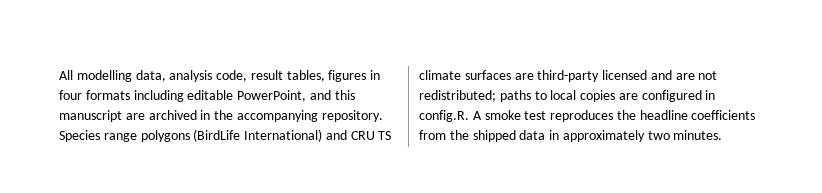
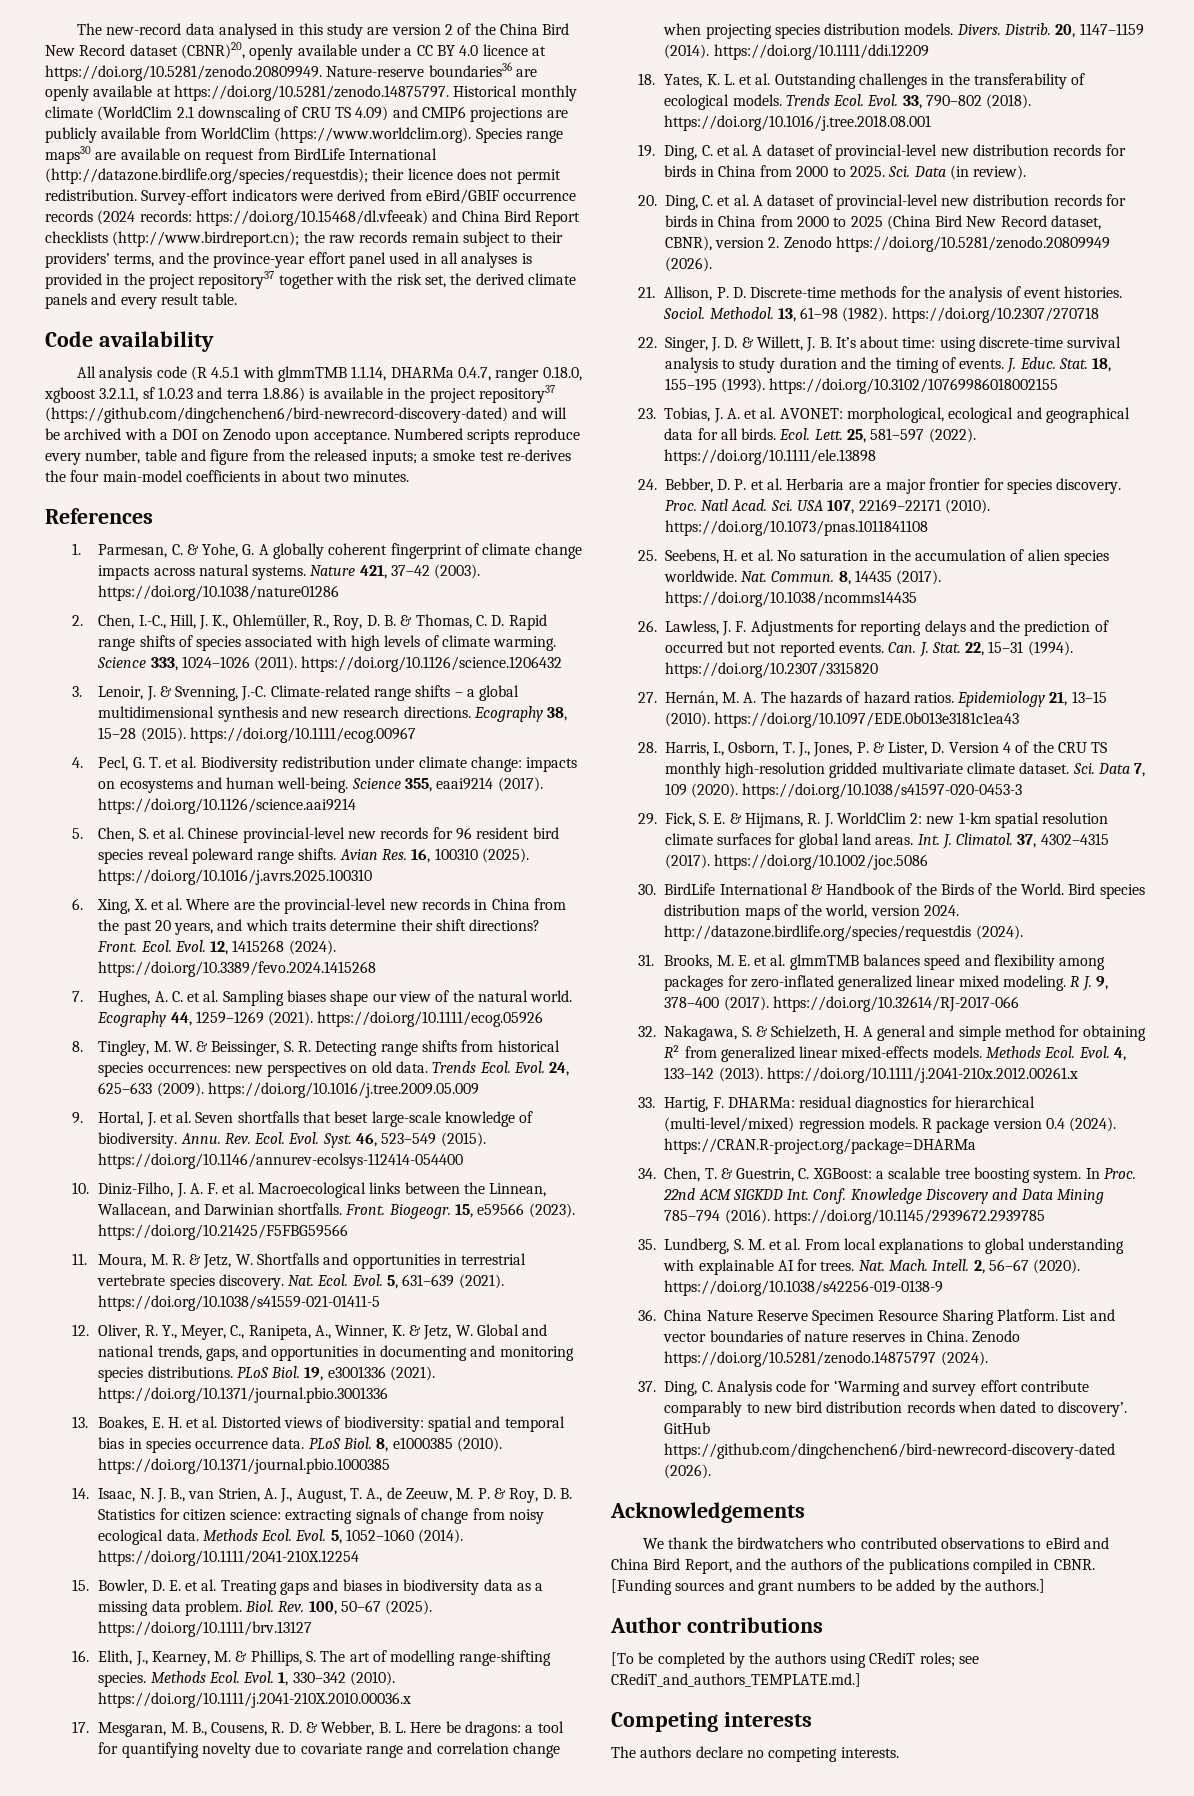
[59,70,381,82] [59,90,355,102] [59,110,383,122] [59,129,392,142] [419,70,718,82] [419,90,716,102] [419,110,756,122] [419,130,723,142] All modelling data, analysis code, result tables, figures in four formats including editable PowerPoint, and this manuscript are archived in the accompanying repository. Species range polygons (BirdLife International) and CRU TS climate surfaces are third-party licensed and are not redistributed; paths to local copies are configured in config.R. A smoke test reproduces the headline coefficients from the shipped data in approximately two minutes. -> [77,23,570,39] [45,42,546,60] [45,62,537,81] [45,85,577,101] [45,106,568,122] [45,127,563,143] [45,146,438,164] [45,168,561,184] [45,189,577,205] [45,210,581,226] [45,231,563,247] [45,252,532,268] [45,271,576,289] [45,293,238,309] [45,331,214,352] [77,366,582,382] [44,385,555,403] [45,407,567,423] [45,428,580,444] [45,449,571,465] [45,470,410,482] [45,508,153,524] [71,543,582,559] [98,564,481,580] [98,585,340,601] [71,614,547,630] [98,635,557,651] [97,656,563,672] [71,685,520,701] [98,706,568,722] [98,727,416,743] [71,756,578,772] [98,777,543,793] [98,798,357,814] [71,827,559,843] [98,848,530,864] [98,869,373,885] [71,898,567,914] [98,919,541,935] [97,940,336,955] [98,961,377,977] [71,990,573,1006] [97,1011,544,1027] [71,1040,560,1056] [98,1061,570,1077] [98,1082,479,1098] [71,1111,534,1127] [98,1132,486,1148] [98,1153,464,1169] [71,1182,547,1198] [98,1203,575,1219] [98,1224,349,1240] [71,1253,527,1269] [97,1274,504,1290] [98,1295,381,1311] [71,1324,548,1340] [98,1345,574,1361] [98,1366,436,1382] [98,1387,389,1403] [71,1416,565,1432] [98,1437,503,1453] [98,1458,391,1474] [71,1487,572,1503] [98,1508,545,1524] [98,1529,464,1545] [98,1550,360,1566] [71,1579,544,1595] [98,1600,433,1616] [98,1621,313,1637] [71,1650,551,1666] [98,1671,396,1687] [98,1692,412,1708] [71,1721,564,1737] [98,1742,561,1758] [663,23,1144,39] [664,44,929,60] [637,73,1086,89] [664,94,1032,110] [664,115,932,131] [637,144,1126,160] [664,165,1027,180] [637,194,1127,210] [664,215,1102,230] [664,236,1110,252] [664,257,712,272] [637,286,1123,302] [663,307,1099,323] [637,336,1122,352] [664,357,1112,373] [664,378,1059,394] [637,407,1131,423] [664,428,976,443] [664,449,877,465] [637,478,1122,494] [664,499,990,514] [664,520,928,536] [637,549,1110,565] [663,570,942,585] [664,591,917,607] [637,620,1109,636] [664,641,1073,657] [664,662,878,678] [637,691,1107,707] [664,712,1019,728] [637,741,1108,757] [664,762,1146,778] [664,783,1023,799] [637,812,1109,828] [664,833,1109,849] [664,854,928,870] [637,883,1145,899] [664,904,960,920] [664,925,1023,941] [637,954,1106,970] [664,975,1109,991] [664,996,1019,1012] [637,1025,1146,1041] [664,1045,1127,1062] [664,1067,1078,1083] [637,1096,1036,1112] [664,1117,1117,1133] [664,1138,977,1154] [637,1167,1137,1183] [663,1188,1105,1204] [664,1209,1045,1225] [637,1238,1125,1254] [663,1259,1081,1275] [664,1280,944,1296] [637,1309,1115,1325] [663,1330,1021,1342] [664,1351,988,1367] [637,1380,1090,1396] [664,1401,1128,1417] [664,1422,711,1434] [664,1443,1116,1459] [664,1464,712,1479] [610,1502,805,1523] [643,1537,1110,1549] [611,1558,1095,1574] [611,1579,1046,1595] [610,1617,823,1633] [611,1652,979,1668] [611,1673,861,1687] [611,1712,812,1732] [611,1746,899,1762] The new-record data analysed in this study are version 2 of the China Bird New Record dataset (CBNR)20, openly available under a CC BY 4.0 licence at https://doi.org/10.5281/zenodo.20809949. Nature-reserve boundaries36 are openly available at https://doi.org/10.5281/zenodo.14875797. Historical monthly climate (WorldClim 2.1 downscaling of CRU TS 4.09) and CMIP6 projections are publicly available from WorldClim (https://www.worldclim.org). Species range maps30 are available on request from BirdLife International (http://datazone.birdlife.org/species/requestdis); their licence does not permit redistribution. Survey-effort indicators were derived from eBird/GBIF occurrence records (2024 records: https://doi.org/10.15468/dl.vfeeak) and China Bird Report checklists (http://www.birdreport.cn); the raw records remain subject to their providers’ terms, and the province-year effort panel used in all analyses is provided in the project repository37 together with the risk set, the derived climate panels and every result table. // Code availability // All analysis code (R 4.5.1 with glmmTMB 1.1.14, DHARMa 0.4.7, ranger 0.18.0, xgboost 3.2.1.1, sf 1.0.23 and terra 1.8.86) is available in the project repository37 (https://github.com/dingchenchen6/bird-newrecord-discovery-dated) and will be archived with a DOI on Zenodo upon acceptance. Numbered scripts reproduce every number, table and figure from the released inputs; a smoke test re-derives the four main-model coefficients in about two minutes. // References // 1. Parmesan, C. & Yohe, G. A globally coherent fingerprint of climate change impacts across natural systems. Nature 421, 37–42 (2003). https://doi.org/10.1038/nature01286 // 2. Chen, I.-C., Hill, J. K., Ohlemüller, R., Roy, D. B. & Thomas, C. D. Rapid range shifts of species associated with high levels of climate warming. Science 333, 1024–1026 (2011). https://doi.org/10.1126/science.1206432 // 3. Lenoir, J. & Svenning, J.-C. Climate-related range shifts – a global multidimensional synthesis and new research directions. Ecography 38, 15–28 (2015). https://doi.org/10.1111/ecog.00967 // 4. Pecl, G. T. et al. Biodiversity redistribution under climate change: impacts on ecosystems and human well-being. Science 355, eaai9214 (2017). https://doi.org/10.1126/science.aai9214 // 5. Chen, S. et al. Chinese provincial-level new records for 96 resident bird species reveal poleward range shifts. Avian Res. 16, 100310 (2025). https://doi.org/10.1016/j.avrs.2025.100310 // 6. Xing, X. et al. Where are the provincial-level new records in China from the past 20 years, and which traits determine their shift directions? Front. Ecol. Evol. 12, 1415268 (2024). https://doi.org/10.3389/fevo.2024.1415268 // 7. Hughes, A. C. et al. Sampling biases shape our view of the natural world. Ecography 44, 1259–1269 (2021). https://doi.org/10.1111/ecog.05926 // 8. Tingley, M. W. & Beissinger, S. R. Detecting range shifts from historical species occurrences: new perspectives on old data. Trends Ecol. Evol. 24, 625–633 (2009). https://doi.org/10.1016/j.tree.2009.05.009 // 9. Hortal, J. et al. Seven shortfalls that beset large-scale knowledge of biodiversity. Annu. Rev. Ecol. Evol. Syst. 46, 523–549 (2015). https://doi.org/10.1146/annurev-ecolsys-112414-054400 // 10. Diniz-Filho, J. A. F. et al. Macroecological links between the Linnean, Wallacean, and Darwinian shortfalls. Front. Biogeogr. 15, e59566 (2023). https://doi.org/10.21425/F5FBG59566 // 11. Moura, M. R. & Jetz, W. Shortfalls and opportunities in terrestrial vertebrate species discovery. Nat. Ecol. Evol. 5, 631–639 (2021). https://doi.org/10.1038/s41559-021-01411-5 // 12. Oliver, R. Y., Meyer, C., Ranipeta, A., Winner, K. & Jetz, W. Global and national trends, gaps, and opportunities in documenting and monitoring species distributions. PLoS Biol. 19, e3001336 (2021). https://doi.org/10.1371/journal.pbio.3001336 // 13. Boakes, E. H. et al. Distorted views of biodiversity: spatial and temporal bias in species occurrence data. PLoS Biol. 8, e1000385 (2010). https://doi.org/10.1371/journal.pbio.1000385 // 14. Isaac, N. J. B., van Strien, A. J., August, T. A., de Zeeuw, M. P. & Roy, D. B. Statistics for citizen science: extracting signals of change from noisy ecological data. Methods Ecol. Evol. 5, 1052–1060 (2014). https://doi.org/10.1111/2041-210X.12254 // 15. Bowler, D. E. et al. Treating gaps and biases in biodiversity data as a missing data problem. Biol. Rev. 100, 50–67 (2025). https://doi.org/10.1111/brv.13127 // 16. Elith, J., Kearney, M. & Phillips, S. The art of modelling range-shifting species. Methods Ecol. Evol. 1, 330–342 (2010). https://doi.org/10.1111/j.2041-210X.2010.00036.x // 17. Mesgaran, M. B., Cousens, R. D. & Webber, B. L. Here be dragons: a tool for quantifying novelty due to covariate range and correlation change when projecting species distribution models. Divers. Distrib. 20, 1147–1159 (2014). https://doi.org/10.1111/ddi.12209 // 18. Yates, K. L. et al. Outstanding challenges in the transferability of ecological models. Trends Ecol. Evol. 33, 790–802 (2018). https://doi.org/10.1016/j.tree.2018.08.001 // 19. Ding, C. et al. A dataset of provincial-level new distribution records for birds in China from 2000 to 2025. Sci. Data (in review). // 20. Ding, C. et al. A dataset of provincial-level new distribution records for birds in China from 2000 to 2025 (China Bird New Record dataset, CBNR), version 2. Zenodo https://doi.org/10.5281/zenodo.20809949 (2026). // 21. Allison, P. D. Discrete-time methods for the analysis of event histories. Sociol. Methodol. 13, 61–98 (1982). https://doi.org/10.2307/270718 // 22. Singer, J. D. & Willett, J. B. It’s about time: using discrete-time survival analysis to study duration and the timing of events. J. Educ. Stat. 18, 155–195 (1993). https://doi.org/10.3102/10769986018002155 // 23. Tobias, J. A. et al. AVONET: morphological, ecological and geographical data for all birds. Ecol. Lett. 25, 581–597 (2022). https://doi.org/10.1111/ele.13898 // 24. Bebber, D. P. et al. Herbaria are a major frontier for species discovery. Proc. Natl Acad. Sci. USA 107, 22169–22171 (2010). https://doi.org/10.1073/pnas.1011841108 // 25. Seebens, H. et al. No saturation in the accumulation of alien species worldwide. Nat. Commun. 8, 14435 (2017). https://doi.org/10.1038/ncomms14435 // 26. Lawless, J. F. Adjustments for reporting delays and the prediction of occurred but not reported events. Can. J. Stat. 22, 15–31 (1994). https://doi.org/10.2307/3315820 // 27. Hernán, M. A. The hazards of hazard ratios. Epidemiology 21, 13–15 (2010). https://doi.org/10.1097/EDE.0b013e3181c1ea43 // 28. Harris, I., Osborn, T. J., Jones, P. & Lister, D. Version 4 of the CRU TS monthly high-resolution gridded multivariate climate dataset. Sci. Data 7, 109 (2020). https://doi.org/10.1038/s41597-020-0453-3 // 29. Fick, S. E. & Hijmans, R. J. WorldClim 2: new 1-km spatial resolution climate surfaces for global land areas. Int. J. Climatol. 37, 4302–4315 (2017). https://doi.org/10.1002/joc.5086 // 30. BirdLife International & Handbook of the Birds of the World. Bird species distribution maps of the world, version 2024. http://datazone.birdlife.org/species/requestdis (2024). // 31. Brooks, M. E. et al. glmmTMB balances speed and flexibility among packages for zero-inflated generalized linear mixed modeling. R J. 9, 378–400 (2017). https://doi.org/10.32614/RJ-2017-066 // 32. Nakagawa, S. & Schielzeth, H. A general and simple method for obtaining R² from generalized linear mixed-effects models. Methods Ecol. Evol. 4, 133–142 (2013). https://doi.org/10.1111/j.2041-210x.2012.00261.x // 33. Hartig, F. DHARMa: residual diagnostics for hierarchical (multi-level/mixed) regression models. R package version 0.4 (2024). https://CRAN.R-project.org/package=DHARMa // 34. Chen, T. & Guestrin, C. XGBoost: a scalable tree boosting system. In Proc. 22nd ACM SIGKDD Int. Conf. Knowledge Discovery and Data Mining 785–794 (2016). https://doi.org/10.1145/2939672.2939785 // 35. Lundberg, S. M. et al. From local explanations to global understanding with explainable AI for trees. Nat. Mach. Intell. 2, 56–67 (2020). https://doi.org/10.1038/s42256-019-0138-9 // 36. China Nature Reserve Specimen Resource Sharing Platform. List and vector boundaries of nature reserves in China. Zenodo https://doi.org/10.5281/zenodo.14875797 (2024). // 37. Ding, C. Analysis code for ‘Warming and survey effort contribute comparably to new bird distribution records when dated to discovery’. GitHub https://github.com/dingchenchen6/bird-newrecord-discovery-dated (2026). // Acknowledgements // We thank the birdwatchers who contributed observations to eBird and China Bird Report, and the authors of the publications compiled in CBNR. [Funding sources and grant numbers to be added by the authors.] // Author contributions // [To be completed by the authors using CRediT roles; see CRediT_and_authors_TEMPLATE.md.] // Competing interests // The authors declare no competing interests.

